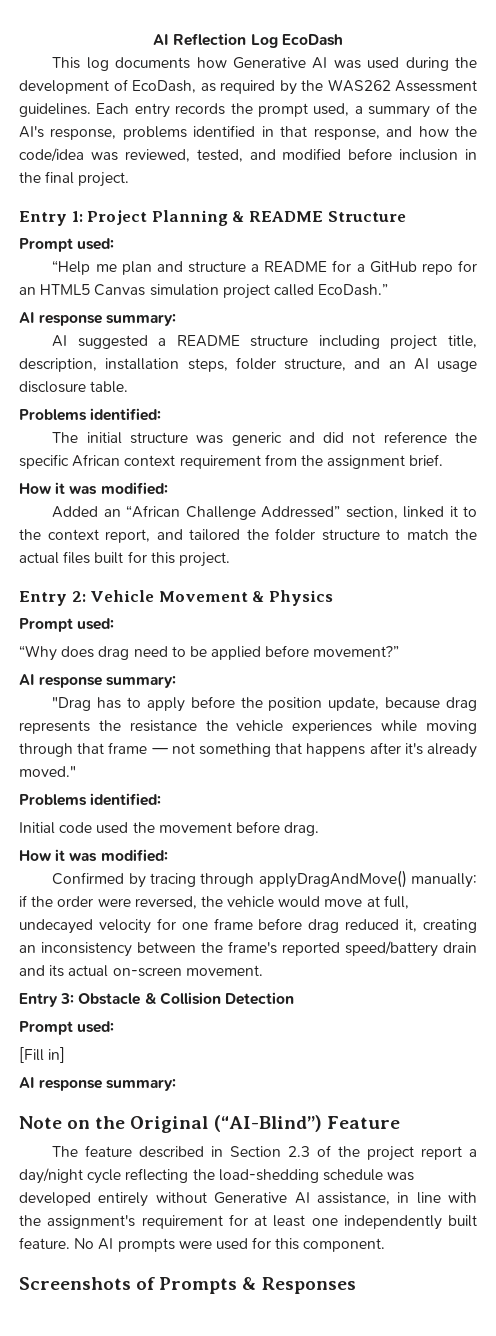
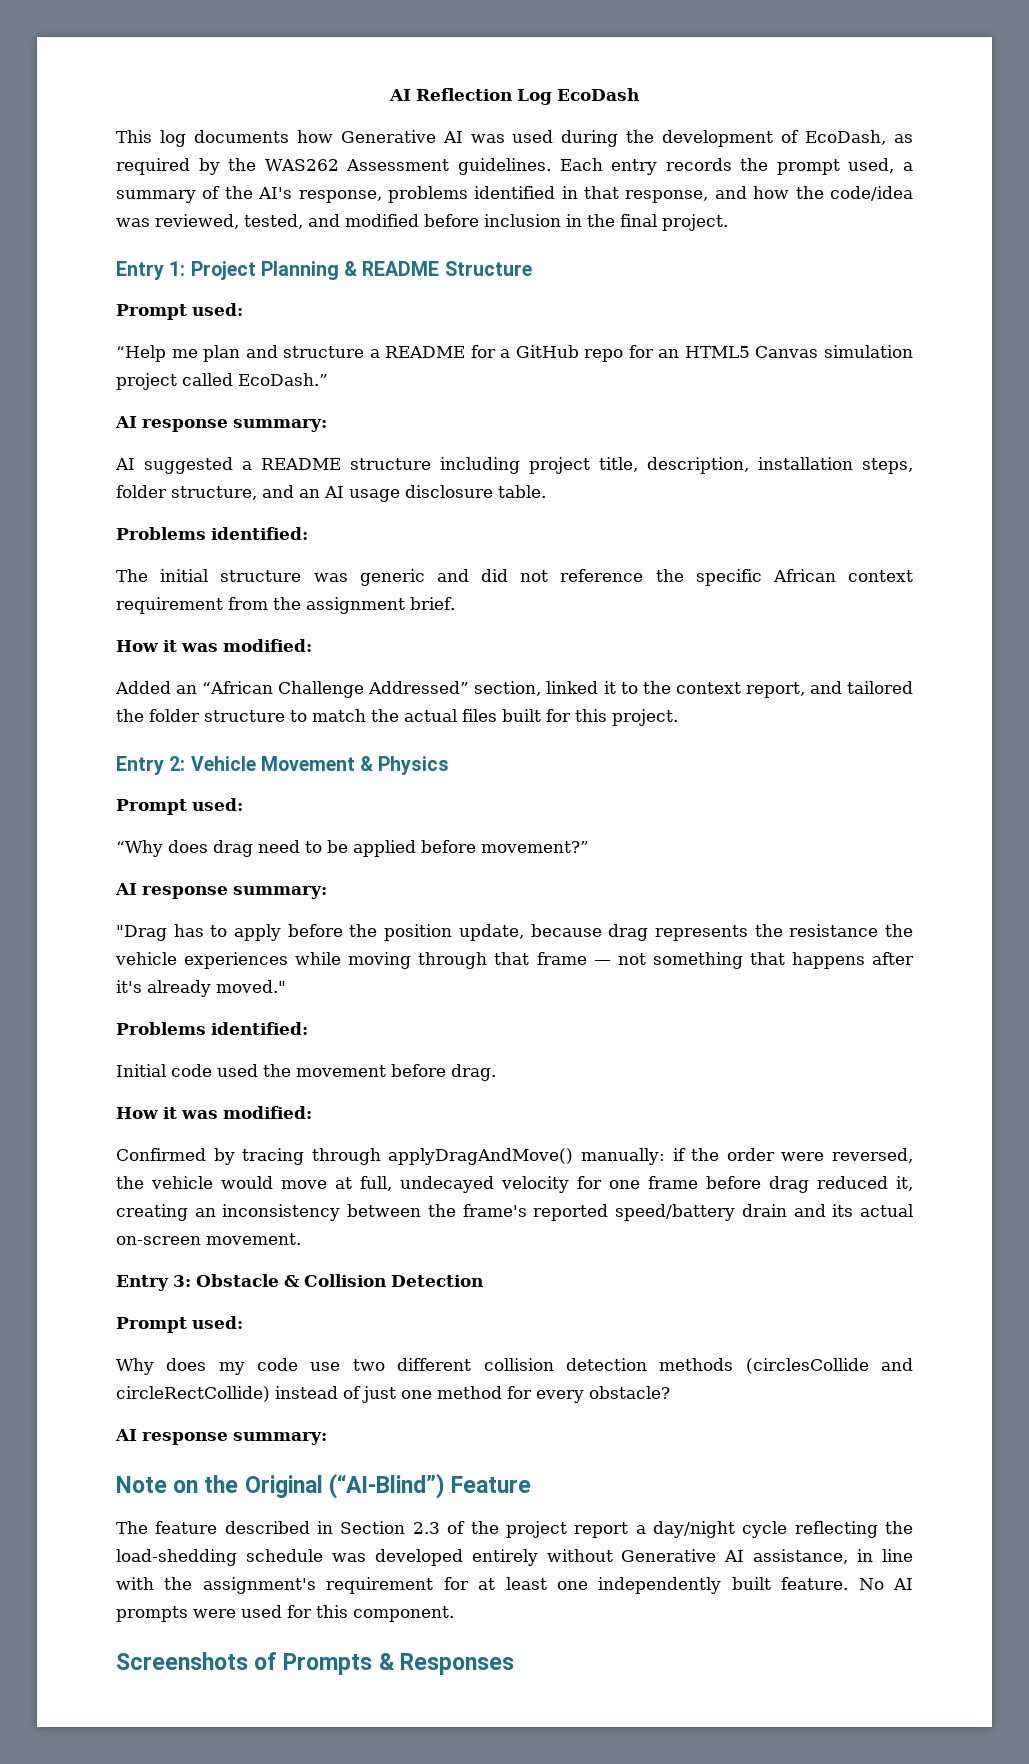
[19,1047,66,1063] [Fill in] -> [116,1358,914,1375] [116,1386,670,1403] Why does my code use two different collision detection methods (circlesCollide and circleRectCollide) instead of just one method for every obstacle?

